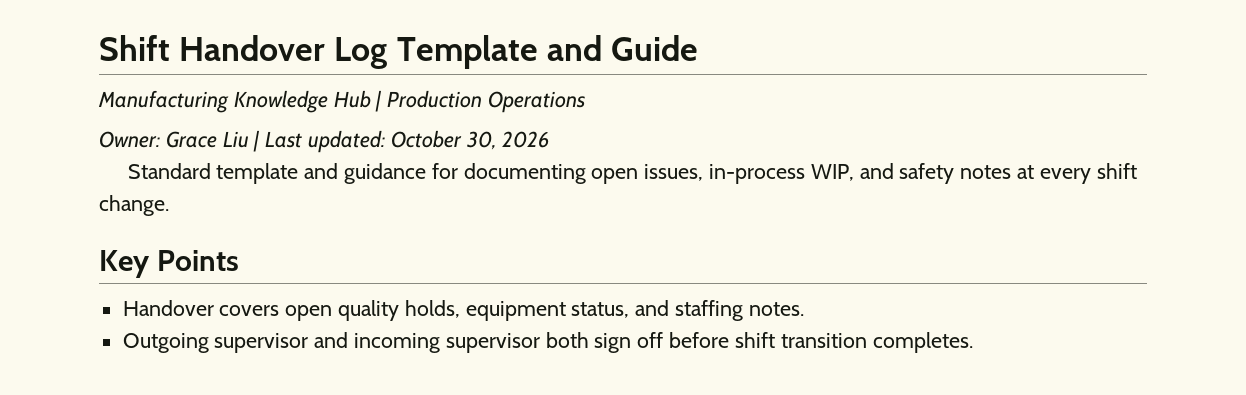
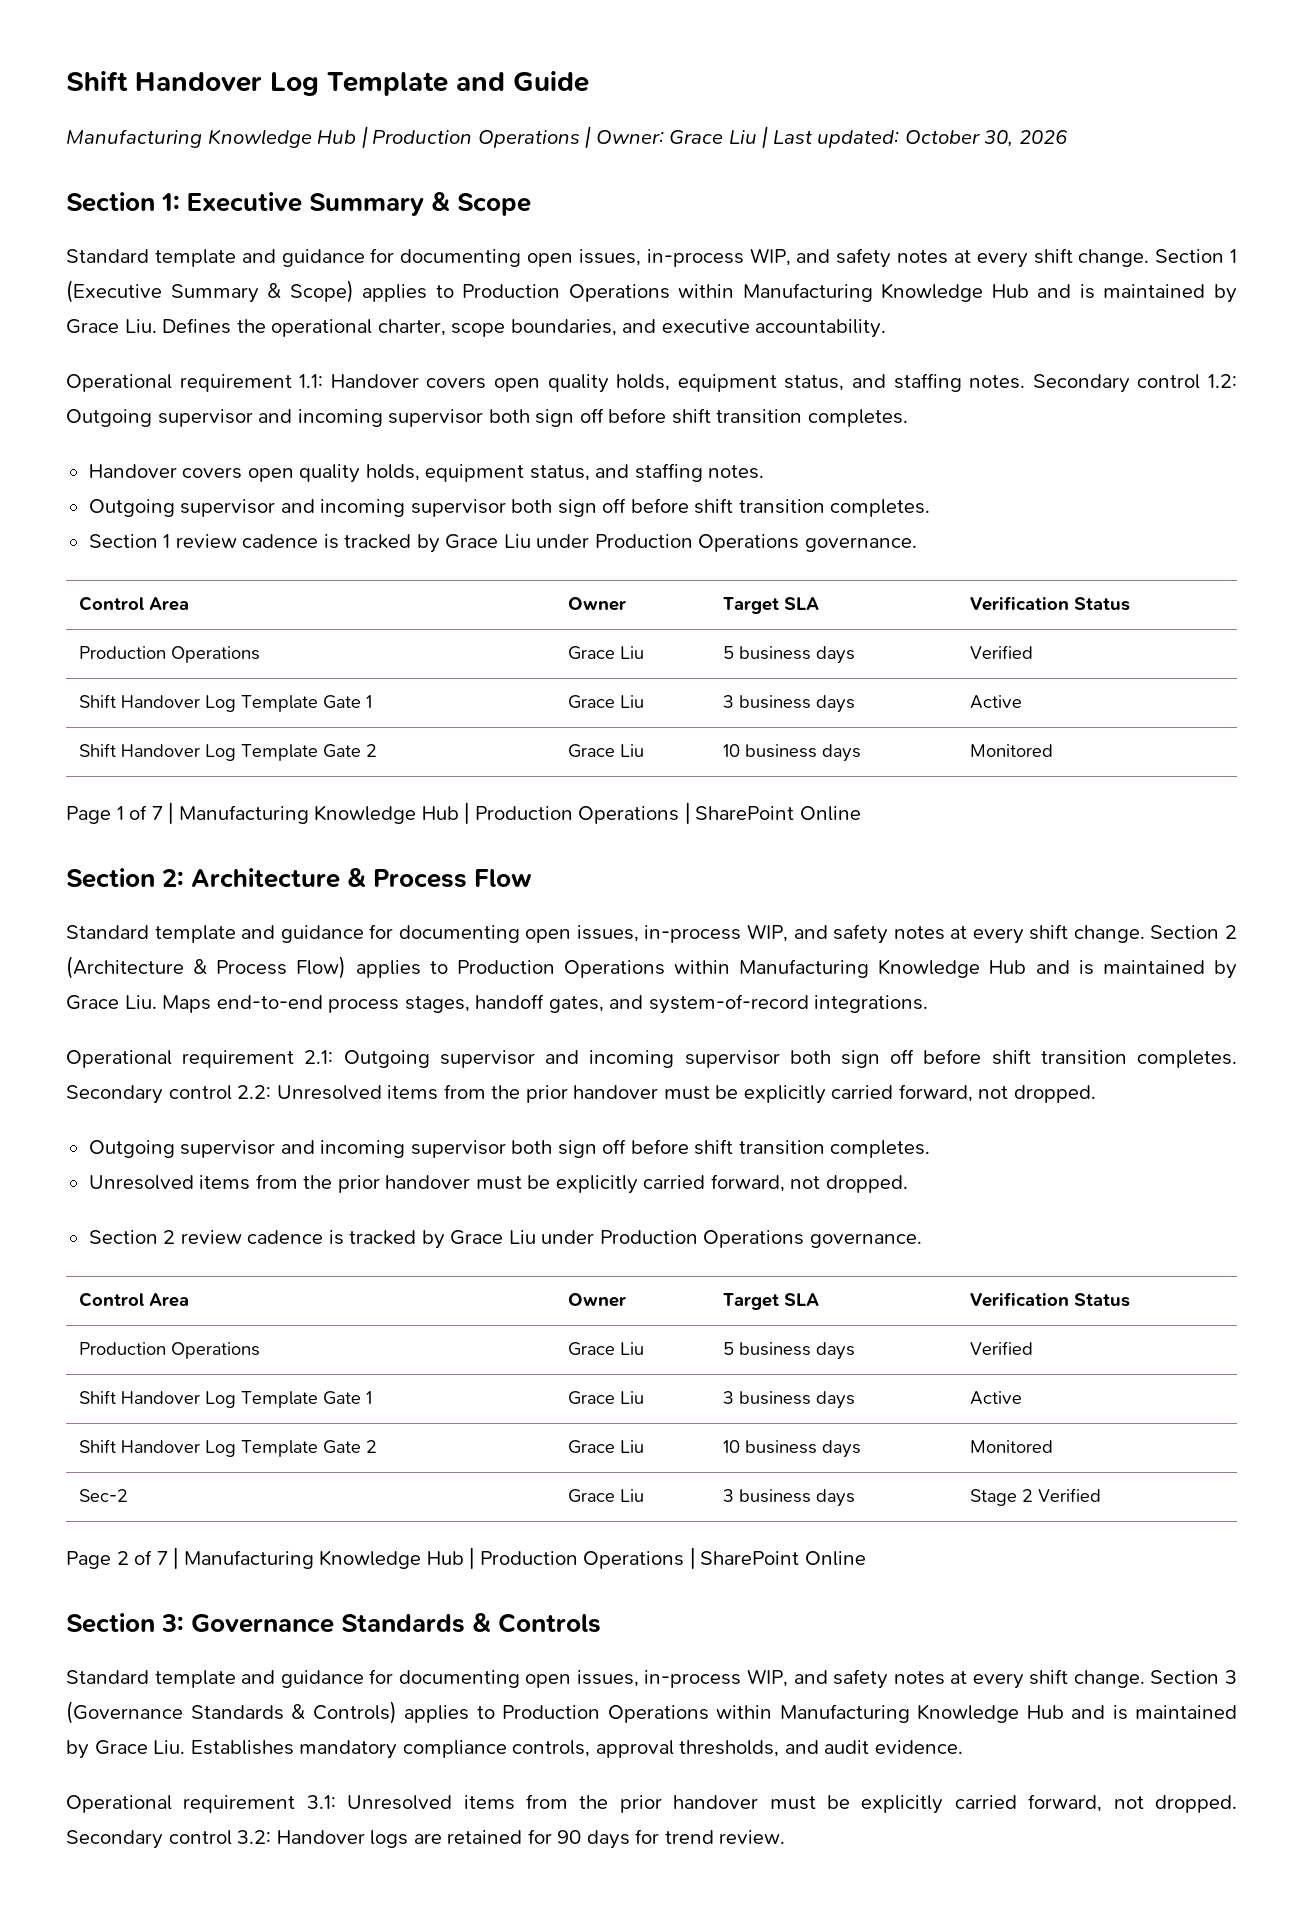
(586, 102) // -> [585,126,592,148] |
(550, 139) none -> [66,192,532,216] // Section 1: Executive Summary & Scope
[99,250,240,278] // Key Points -> [1155,249,1237,263] [66,280,1237,303] [66,318,887,338] [66,373,1237,393] [66,408,908,427] Section 1 (Executive Summary & Scope) applies to Production Operations within Manufacturing Knowledge Hub and is maintained by Grace Liu. Defines the operational charter, scope boundaries, and executive accountability. // Operational requirement 1.1: Handover covers open quality holds, equipment status, and staffing notes. Secondary control 1.2: Outgoing supervisor and incoming supervisor both sign off before shift transition completes.
(973, 342) none -> [88,534,917,553] [79,596,190,611] [568,597,627,611] [723,597,820,614] [970,596,1131,611] [79,646,261,663] [568,646,645,660] [723,646,856,664] [970,645,1034,659] [79,694,373,712] [568,695,645,709] [723,695,856,713] [970,695,1023,709] [79,743,378,761] [568,744,645,758] [723,744,862,762] [970,744,1054,757] [66,802,861,824] [66,868,533,888] [66,924,1237,944] [66,956,1238,979] [66,994,929,1014] [66,1049,1237,1068] [66,1084,1097,1104] [88,1139,931,1158] [88,1174,908,1194] [88,1230,922,1249] [79,1292,190,1307] [568,1293,627,1307] [723,1293,820,1310] [970,1292,1131,1307] [79,1342,261,1359] [568,1342,645,1356] [723,1342,856,1360] [970,1341,1034,1355] [79,1390,373,1408] [568,1391,645,1405] [723,1391,856,1409] [970,1391,1023,1405] [79,1439,378,1457] [568,1440,645,1454] [723,1440,862,1458] [970,1440,1054,1453] [79,1489,129,1502] [568,1489,645,1503] [723,1489,856,1507] [970,1488,1102,1506] [66,1547,866,1569] [66,1613,602,1633] [66,1669,1237,1689] [66,1701,1237,1724] [66,1740,963,1759] [66,1794,1237,1814] [66,1829,786,1849] // Section 1 review cadence is tracked by Grace Liu under Production Operations governance. // Control Area | Owner | Target SLA | Verification Status // Production Operations | Grace Liu | 5 business days | Verified // Shift Handover Log Template Gate 1 | Grace Liu | 3 business days | Active // Shift Handover Log Template Gate 2 | Grace Liu | 10 business days | Monitored // Page 1 of 7 | Manufacturing Knowledge Hub | Production Operations | SharePoint Online // Section 2: Architecture & Process Flow // Standard template and guidance for documenting open issues, in-process WIP, and safety notes at every shift change. Section 2 (Architecture & Process Flow) applies to Production Operations within Manufacturing Knowledge Hub and is maintained by Grace Liu. Maps end-to-end process stages, handoff gates, and system-of-record integrations. // Operational requirement 2.1: Outgoing supervisor and incoming supervisor both sign off before shift transition completes. Secondary control 2.2: Unresolved items from the prior handover must be explicitly carried forward, not dropped. // Outgoing supervisor and incoming supervisor both sign off before shift transition completes. // Unresolved items from the prior handover must be explicitly carried forward, not dropped. // Section 2 review cadence is tracked by Grace Liu under Production Operations governance. // Control Area | Owner | Target SLA | Verification Status // Production Operations | Grace Liu | 5 business days | Verified // Shift Handover Log Template Gate 1 | Grace Liu | 3 business days | Active // Shift Handover Log Template Gate 2 | Grace Liu | 10 business days | Monitored // Sec-2 | Grace Liu | 3 business days | Stage 2 Verified // Page 2 of 7 | Manufacturing Knowledge Hub | Production Operations | SharePoint Online // Section 3: Governance Standards & Controls // Standard template and guidance for documenting open issues, in-process WIP, and safety notes at every shift change. Section 3 (Governance Standards & Controls) applies to Production Operations within Manufacturing Knowledge Hub and is maintained by Grace Liu. Establishes mandatory compliance controls, approval thresholds, and audit evidence. // Operational requirement 3.1: Unresolved items from the prior handover must be explicitly carried forward, not dropped. Secondary control 3.2: Handover logs are retained for 90 days for trend review.

